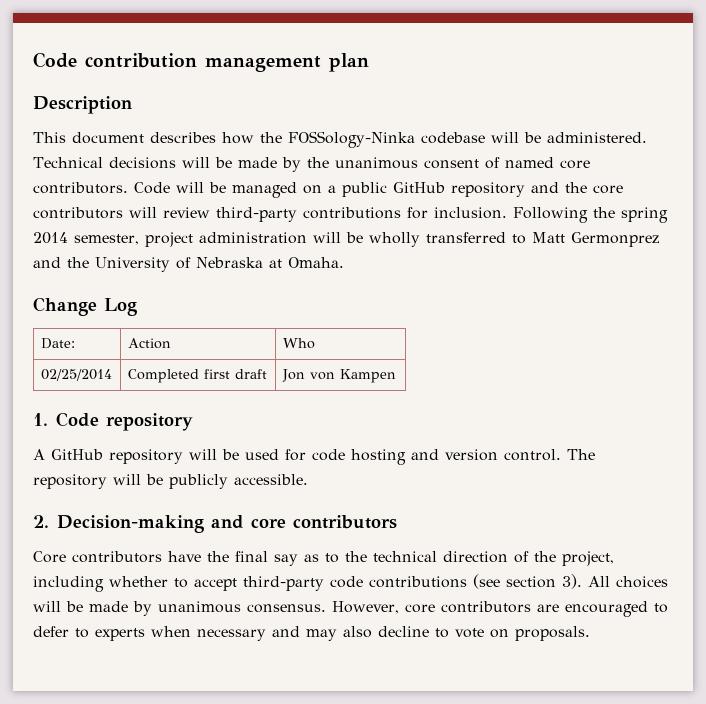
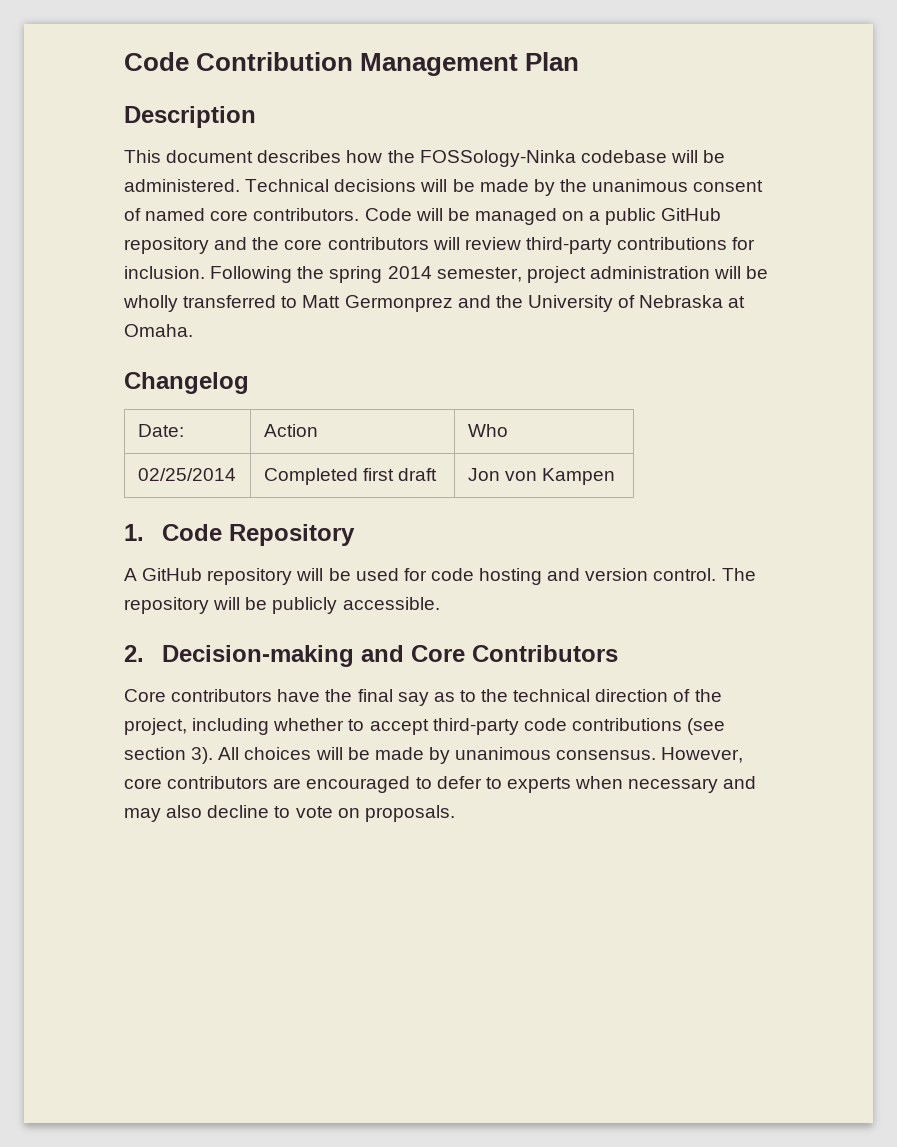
[33,52,369,72] Code contribution management plan -> [124,52,580,76] Code Contribution Management Plan
[33,297,137,316] Change Log -> [124,372,249,394] Changelog
[106,413,193,431] repository -> [228,524,355,546] Repository
[251,515,397,529] core contributors -> [410,645,618,662] Core Contributors

